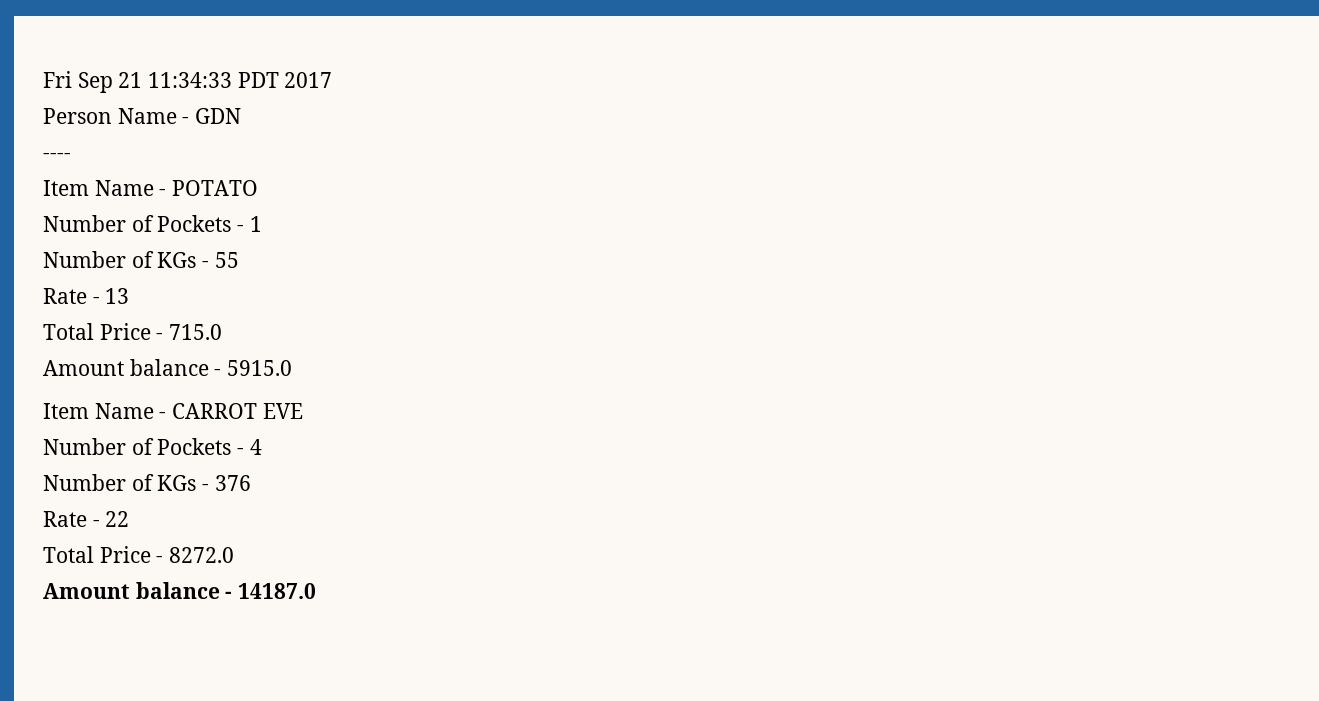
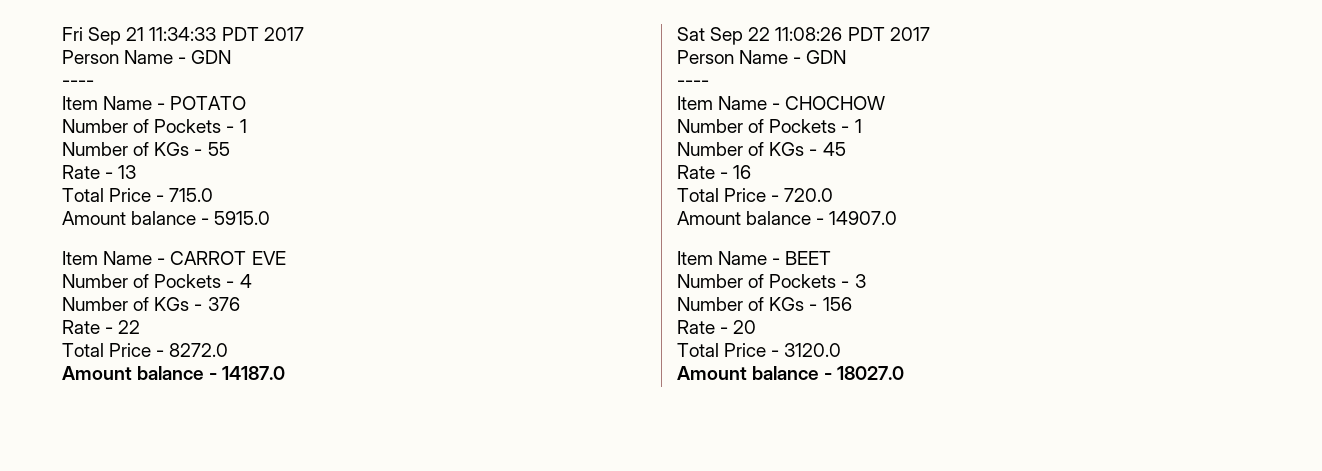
(317, 591) none -> [677,27,930,45] [677,50,847,64] [677,80,709,87] [677,96,886,110] [677,119,862,133] [677,142,846,156] [677,165,752,179] [677,188,834,202] [677,211,898,225] [677,251,832,265] [677,274,866,288] [677,297,852,311] [677,320,757,334] [677,343,842,357] [677,366,905,380] // Sat Sep 22 11:08:26 PDT 2017 // Person Name - GDN // ---- // Item Name - CHOCHOW // Number of Pockets - 1 // Number of KGs - 45 // Rate - 16 // Total Price - 720.0 // Amount balance - 14907.0 // Item Name - BEET // Number of Pockets - 3 // Number of KGs - 156 // Rate - 20 // Total Price - 3120.0 // Amount balance - 18027.0

